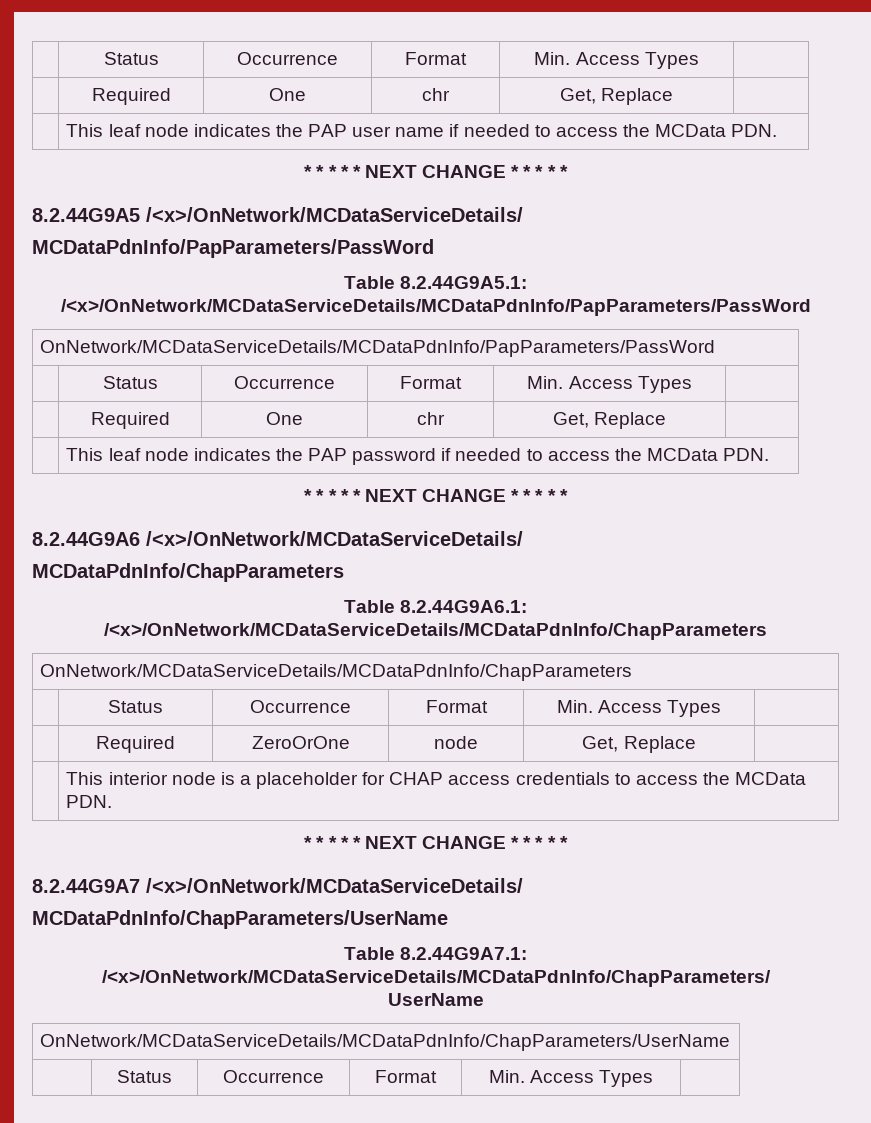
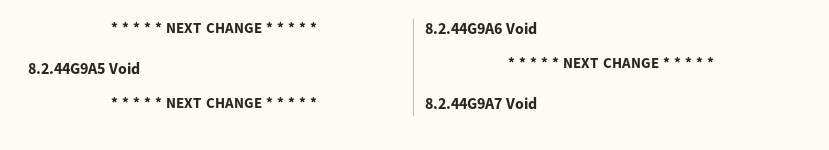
[103,52,159,65] [237,52,338,65] [405,52,467,65] [534,52,699,69] [91,88,171,105] [269,88,306,101] [422,88,450,101] [559,88,674,105] [66,124,778,137] | Status | Occurrence | Format | Min. Access Types | // | Required | One | chr | Get, Replace | // | This leaf node indicates the PAP user name if needed to access the MCData PDN. // -> (111, 27) none
[146,207,523,222] [32,239,434,258] [343,276,528,289] [60,299,811,316] [40,340,716,357] [102,376,158,389] [234,376,335,389] [400,376,462,389] [527,376,692,393] [90,412,170,429] [266,412,303,425] [417,412,445,425] [552,412,667,429] [66,448,770,465] /<x>/OnNetwork/MCDataServiceDetails/ // MCDataPdnInfo/PapParameters/PassWord // Table 8.2.44G9A5.1: /<x>/OnNetwork/MCDataServiceDetails/MCDataPdnInfo/PapParameters/PassWord // OnNetwork/MCDataServiceDetails/MCDataPdnInfo/PapParameters/PassWord // | Status | Occurrence | Format | Min. Access Types | // | Required | One | chr | Get, Replace | // | This leaf node indicates the PAP password if needed to access the MCData PDN. -> [108,62,141,75] Void
[146,531,523,546] [32,563,344,582] [343,600,528,613] [104,623,767,640] [40,664,633,681] [108,700,163,713] [250,700,351,713] [425,700,488,713] [556,700,722,717] [96,736,175,753] [251,736,350,749] [434,736,478,749] [582,736,696,753] [66,772,807,789] [66,795,113,808] /<x>/OnNetwork/MCDataServiceDetails/ // MCDataPdnInfo/ChapParameters // Table 8.2.44G9A6.1: /<x>/OnNetwork/MCDataServiceDetails/MCDataPdnInfo/ChapParameters // OnNetwork/MCDataServiceDetails/MCDataPdnInfo/ChapParameters // | Status | Occurrence | Format | Min. Access Types | // | Required | ZeroOrOne | node | Get, Replace | // | This interior node is a placeholder for CHAP access credentials to access the MCData PDN. -> [505,22,538,35] Void
[146,878,523,893] [32,910,448,929] [343,947,528,960] [101,970,771,987] [387,993,484,1006] [40,1034,731,1051] [117,1070,172,1083] [223,1070,324,1083] [375,1070,437,1083] [488,1070,654,1087] /<x>/OnNetwork/MCDataServiceDetails/ // MCDataPdnInfo/ChapParameters/UserName // Table 8.2.44G9A7.1: /<x>/OnNetwork/MCDataServiceDetails/MCDataPdnInfo/ChapParameters/ // UserName // OnNetwork/MCDataServiceDetails/MCDataPdnInfo/ChapParameters/UserName // | Status | Occurrence | Format | Min. Access Types | -> [505,97,538,110] Void

